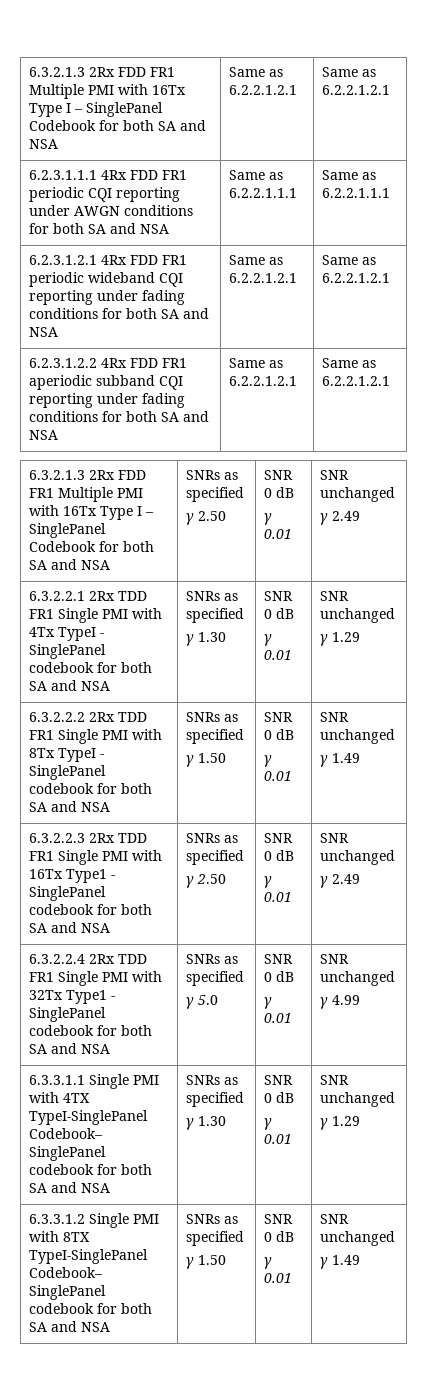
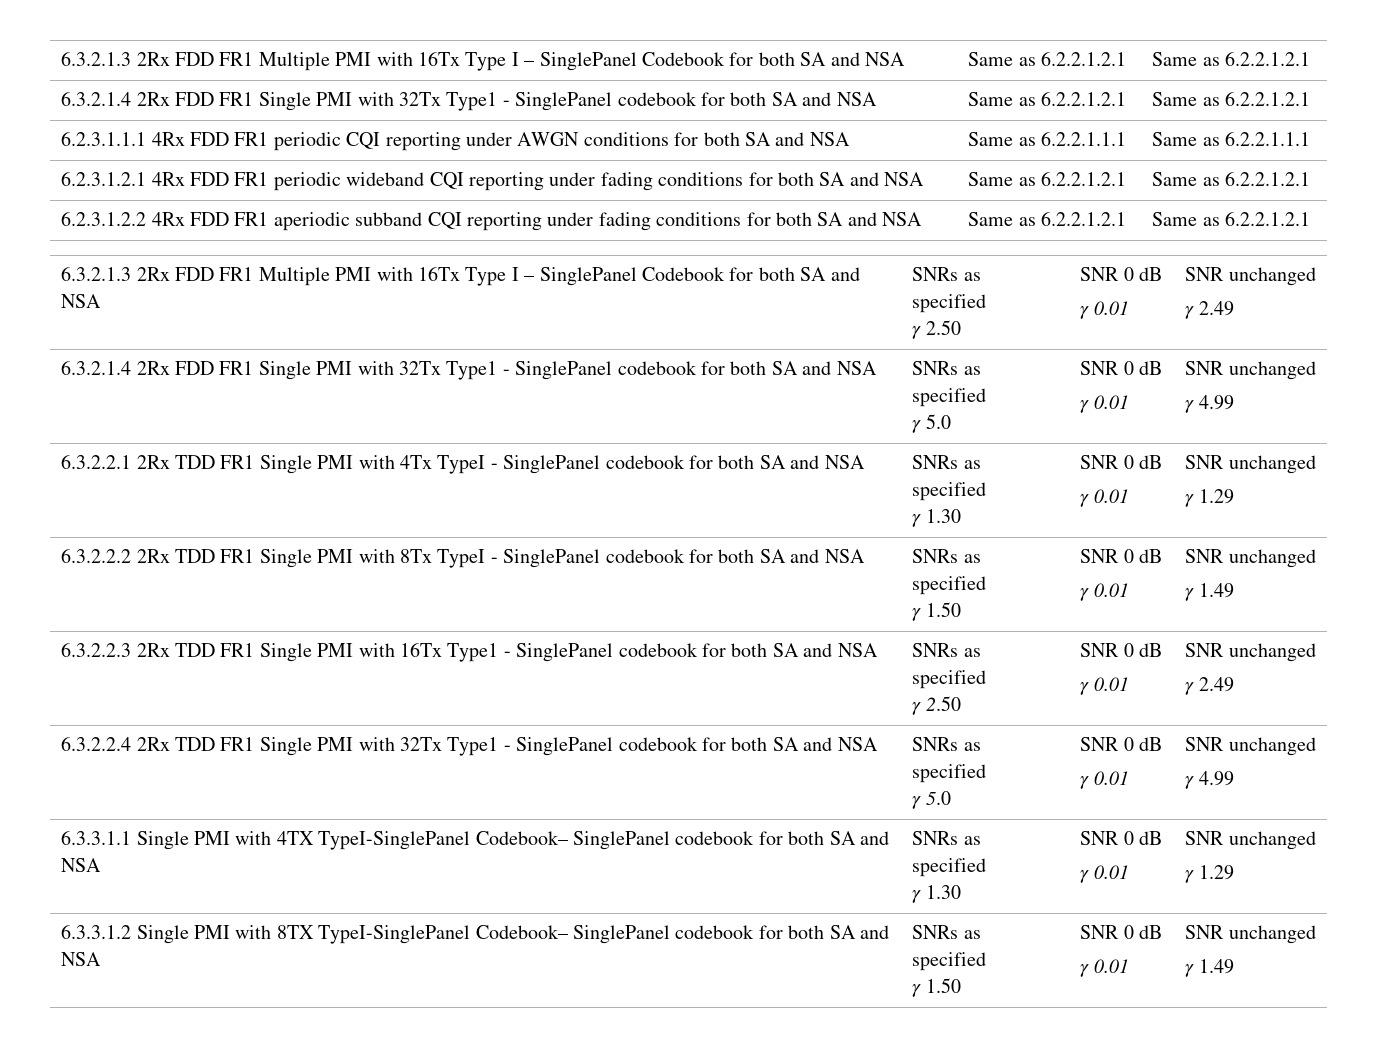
(390, 90) none -> [61,91,877,111] [968,91,1127,106] [1152,91,1311,106] // 6.3.2.1.4 2Rx FDD FR1 Single PMI with 32Tx Type1 - SinglePanel codebook for both SA and NSA | Same as 6.2.2.1.2.1 | Same as 6.2.2.1.2.1
(360, 516) none -> [61,360,877,380] [912,361,981,375] [912,388,987,407] [912,414,951,433] [1080,361,1163,375] [1080,395,1129,413] [1185,361,1316,380] [1185,395,1234,413] // 6.3.2.1.4 2Rx FDD FR1 Single PMI with 32Tx Type1 - SinglePanel codebook for both SA and NSA | SNRs as specified // γ 5.0 | SNR 0 dB // γ 0.01 | SNR unchanged // γ 4.99

